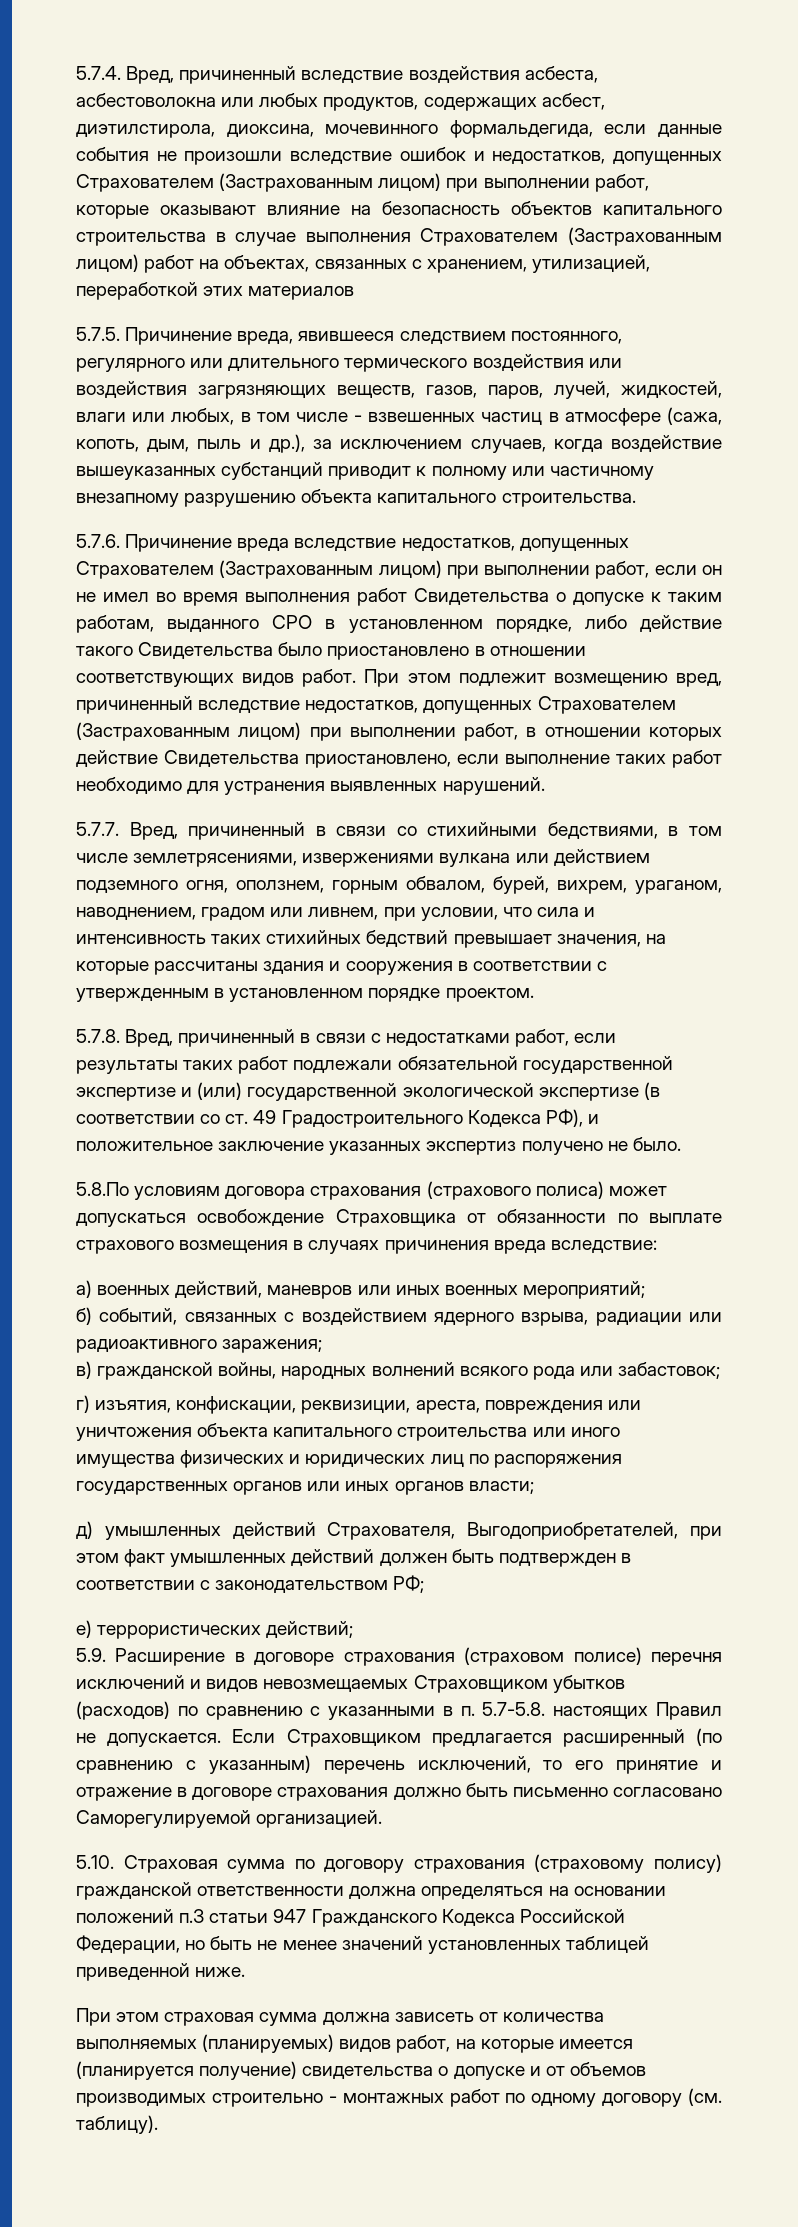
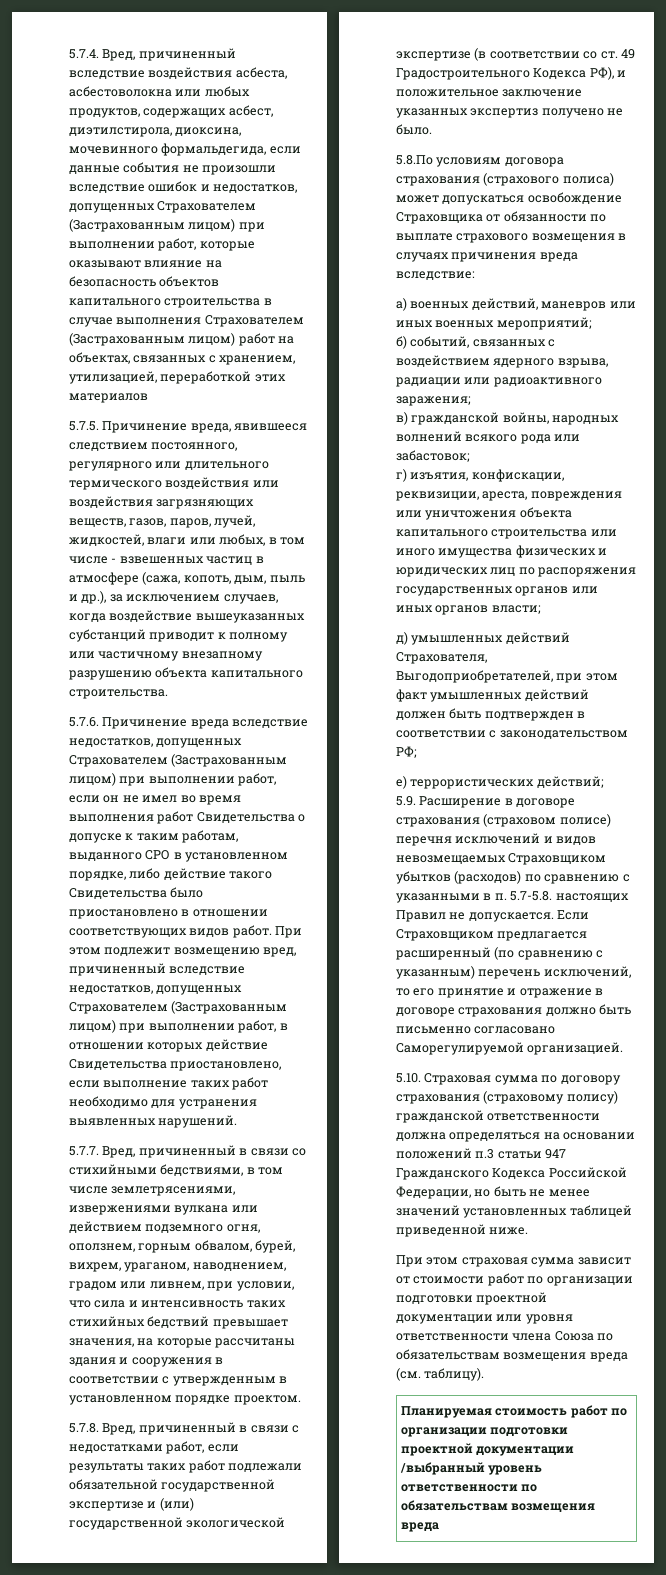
[322,2012,604,2025] [76,2034,633,2053] [76,2061,646,2080] [76,2088,722,2107] [76,2115,158,2134] должна зависеть от количества выполняемых (планируемых) видов работ, на которые имеется (планируется получение) свидетельства о допуске и от объемов производимых строительно - монтажных работ по одному договору (см. таблицу). -> [577,1257,631,1265] [396,1273,633,1286] [396,1292,548,1305] [396,1314,573,1324] [396,1331,614,1341] [396,1349,628,1362] [396,1368,485,1381] [401,1405,628,1418] [401,1427,569,1437] [401,1443,575,1456] [400,1462,543,1475] [401,1484,538,1492] [401,1500,596,1512] [401,1522,440,1532] зависит от стоимости работ по организации подготовки проектной документации или уровня ответственности члена Союза по обязательствам возмещения вреда (см. таблицу). // Планируемая стоимость работ по организации подготовки проектной документации /выбранный уровень ответственности по обязательствам возмещения вреда

